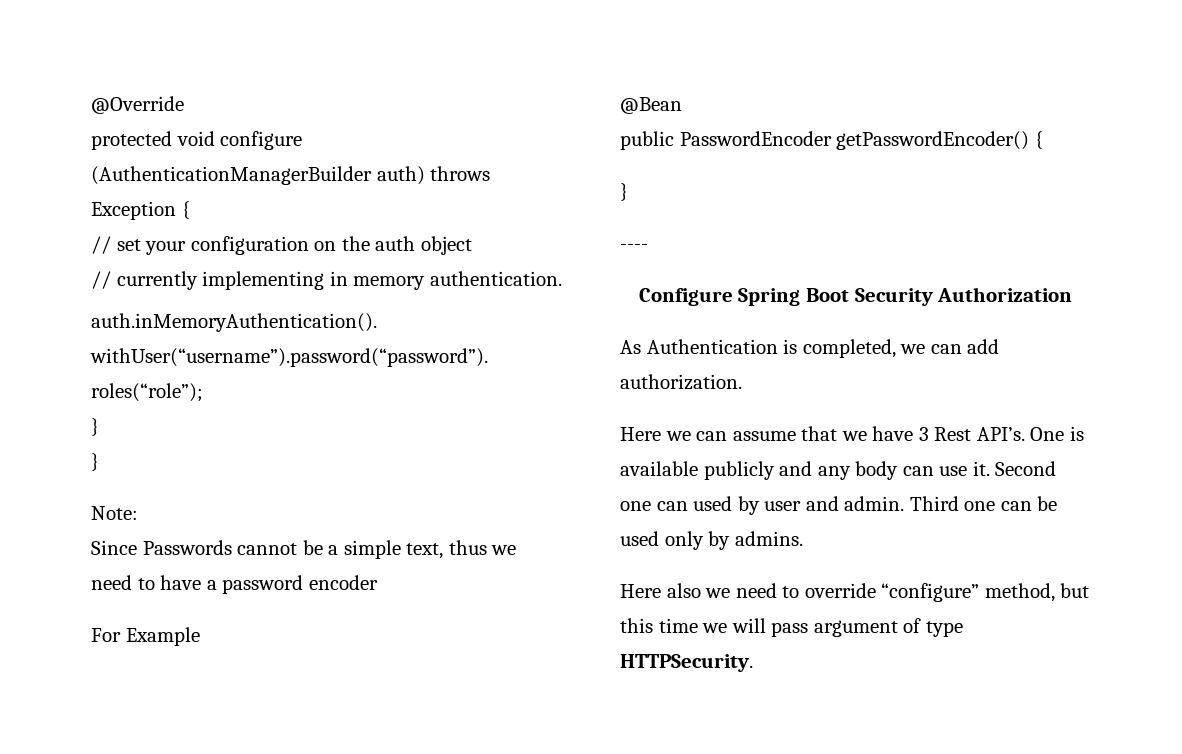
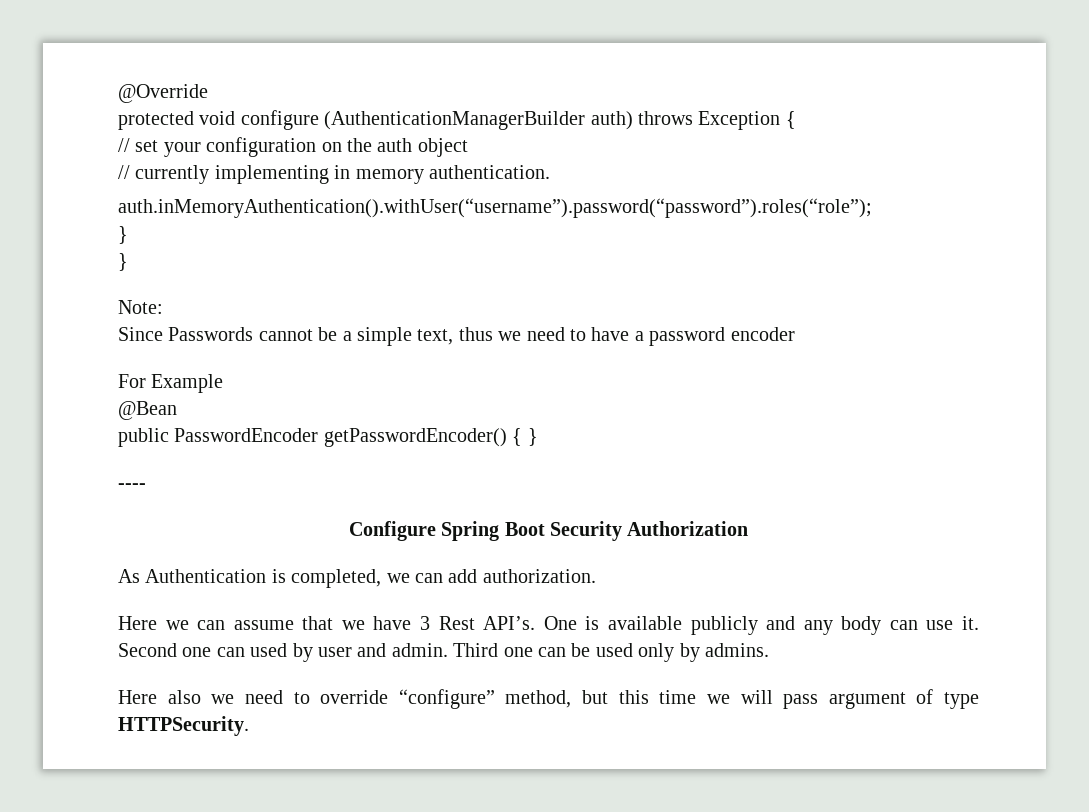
(1043, 140) // -> (523, 437) none

